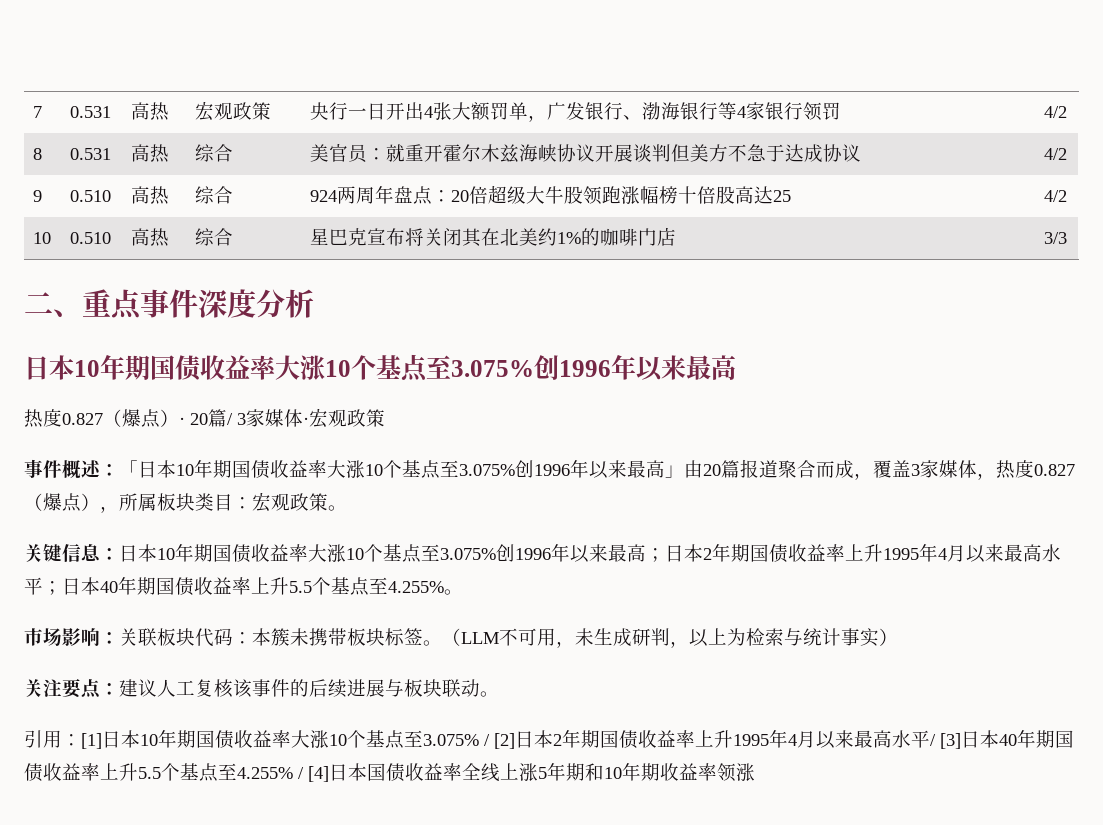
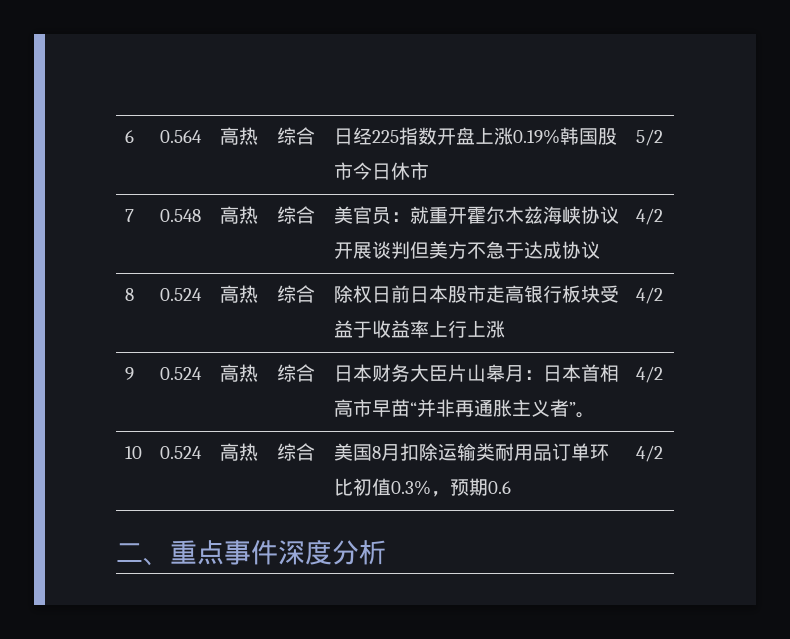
[33,106,43,118] [70,106,112,118] [131,102,170,121] [195,101,272,121] [310,102,842,122] [1044,106,1068,118] [33,148,43,160] [70,148,112,160] 7 | 0.531 | 高热 | 宏观政策 | 央行一日开出4张大额罚单，广发银行、渤海银行等4家银行领罚 | 4/2 // 8 | 0.531 -> [124,130,134,143] [159,130,202,143] [219,127,258,145] [276,127,315,145] [333,127,617,145] [333,162,429,180] [635,129,663,146] [124,209,134,222] [159,209,201,222] 6 | 0.564 | 高热 | 综合 | 日经225指数开盘上涨0.19%韩国股市今日休市 | 5/2 // 7 | 0.548
[33,190,43,202] [70,190,112,202] [131,186,170,205] [195,186,234,204] [310,185,792,205] [1044,190,1068,202] [33,232,52,244] [70,232,112,244] [131,228,170,247] [195,228,234,246] [310,227,677,247] [1044,232,1068,244] 9 | 0.510 | 高热 | 综合 | 924两周年盘点：20倍超级大牛股领跑涨幅榜十倍股高达25 | 4/2 // 10 | 0.510 | 高热 | 综合 | 星巴克宣布将关闭其在北美约1%的咖啡门店 | 3/3 -> [124,288,134,301] [159,288,202,301] [219,285,258,303] [276,285,315,303] [333,285,619,303] [333,320,505,338] [635,287,663,304] [124,367,134,380] [159,367,202,380] [219,364,258,382] [276,364,315,382] [333,364,619,382] [333,399,595,418] [635,366,663,383] [124,446,142,459] [159,446,202,459] [219,443,258,461] [276,443,315,461] [333,443,609,461] [333,478,511,497] [635,445,663,462] 8 | 0.524 | 高热 | 综合 | 除权日前日本股市走高银行板块受益于收益率上行上涨 | 4/2 // 9 | 0.524 | 高热 | 综合 | 日本财务大臣片山皋月：日本首相高市早苗“并非再通胀主义者”。 | 4/2 // 10 | 0.524 | 高热 | 综合 | 美国8月扣除运输类耐用品订单环比初值0.3%，预期0.6 | 4/2
[24,354,736,382] [24,408,385,428] [24,459,1075,480] [24,492,347,513] [24,543,1061,563] [24,576,463,596] [24,628,898,648] [24,679,499,699] [24,729,1074,749] [24,762,755,782] // 日本10年期国债收益率大涨10个基点至3.075%创1996年以来最高 // 热度0.827（爆点）· 20篇/ 3家媒体·宏观政策 // 事件概述：「日本10年期国债收益率大涨10个基点至3.075%创1996年以来最高」由20篇报道聚合而成，覆盖3家媒体，热度0.827（爆点），所属板块类目：宏观政策。 // 关键信息：日本10年期国债收益率大涨10个基点至3.075%创1996年以来最高；日本2年期国债收益率上升1995年4月以来最高水平；日本40年期国债收益率上升5.5个基点至4.255%。 // 市场影响：关联板块代码：本簇未携带板块标签。（LLM不可用，未生成研判，以上为检索与统计事实） // 关注要点：建议人工复核该事件的后续进展与板块联动。 // 引用：[1]日本10年期国债收益率大涨10个基点至3.075% / [2]日本2年期国债收益率上升1995年4月以来最高水平/ [3]日本40年期国债收益率上升5.5个基点至4.255% / [4]日本国债收益率全线上涨5年期和10年期收益率领涨 -> (386, 552) none

